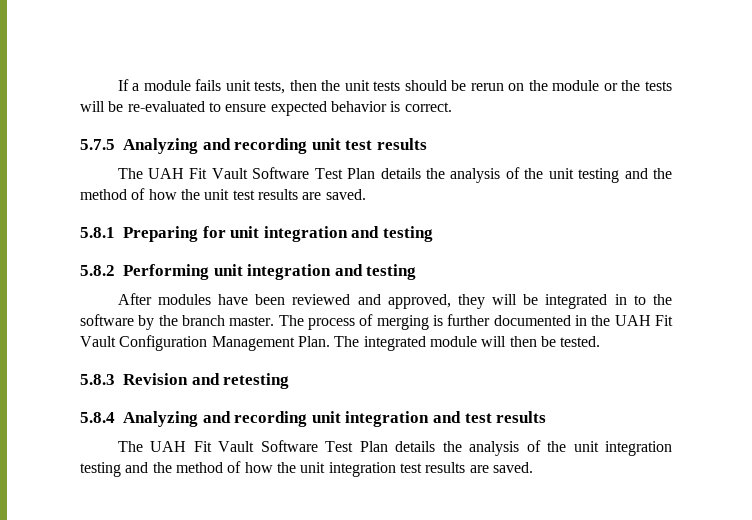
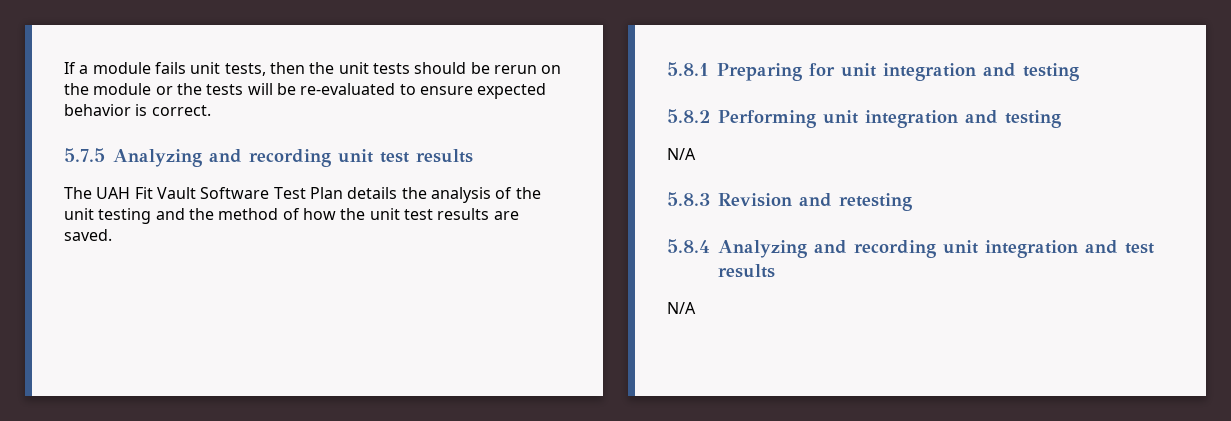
[117,293,672,309] [80,314,673,330] [80,335,601,351] After modules have been reviewed and approved, they will be integrated in to the software by the branch master. The process of merging is further documented in the UAH Fit Vault Configuration Management Plan. The integrated module will then be tested. -> [667,148,696,160] N/A
[117,440,673,456] [80,461,533,477] The UAH Fit Vault Software Test Plan details the analysis of the unit integration testing and the method of how the unit integration test results are saved. -> [667,302,696,314] N/A

